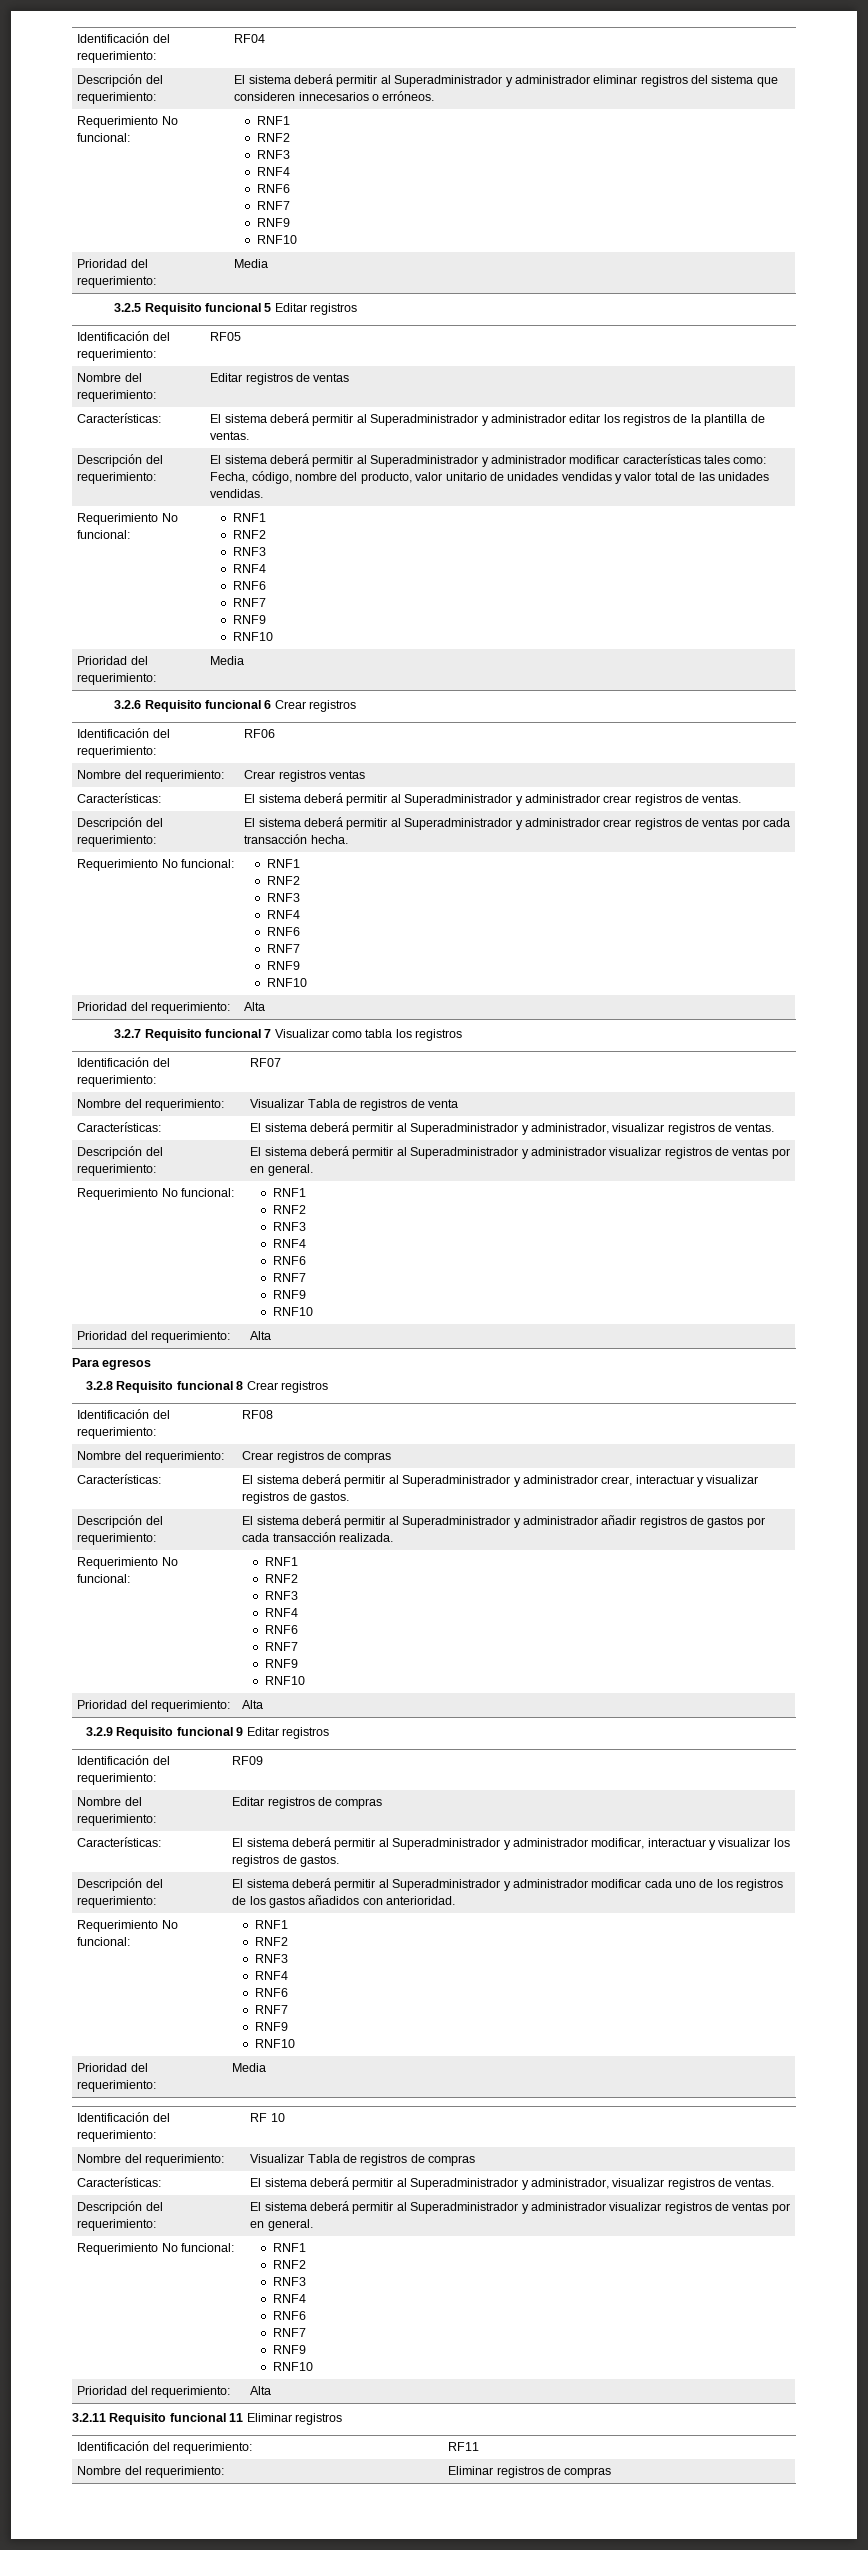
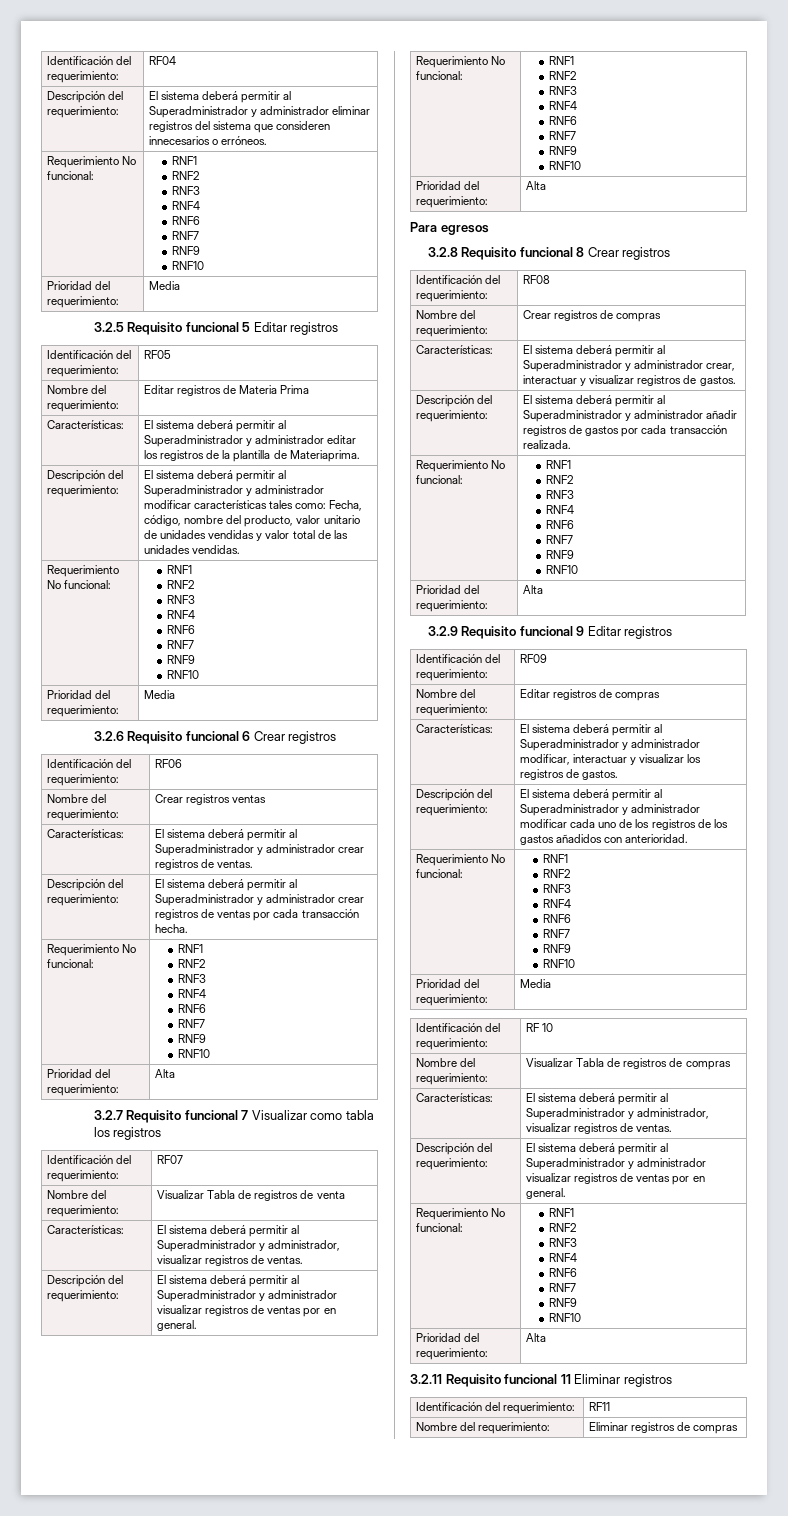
[313,373,350,382] ventas -> [239,385,310,394] Materia Prima
[210,431,250,440] ventas. -> [289,450,360,462] Materiaprima.

